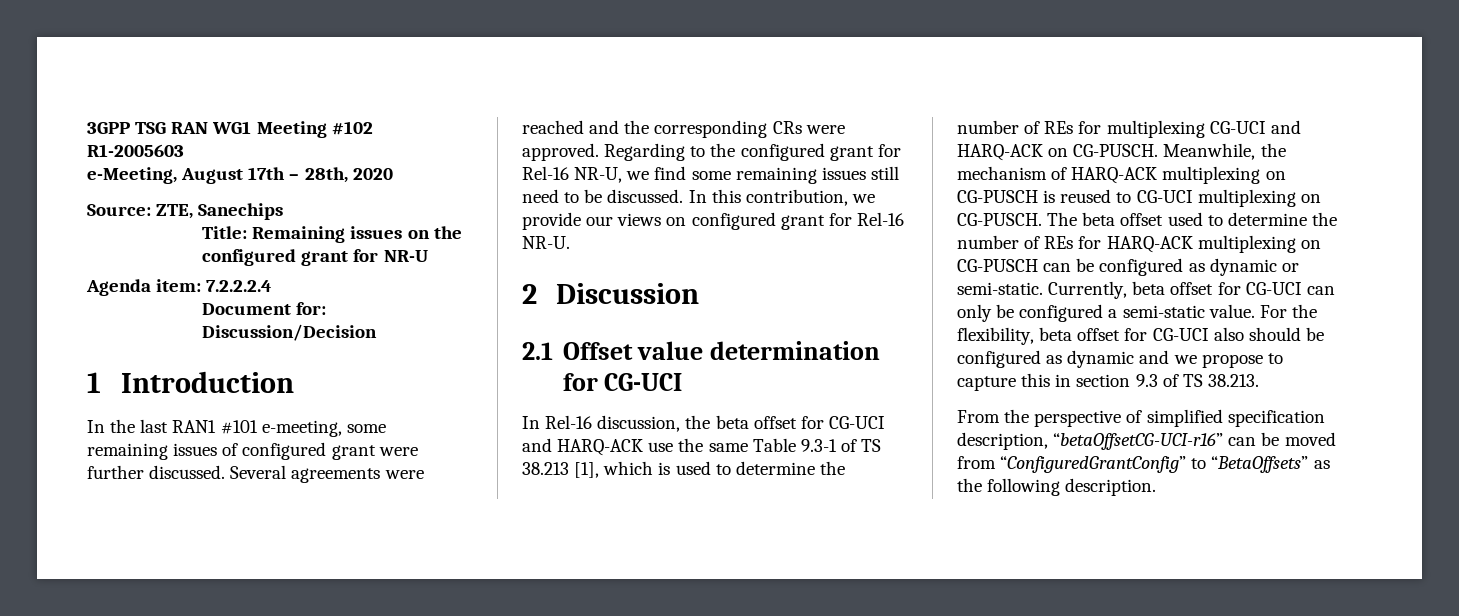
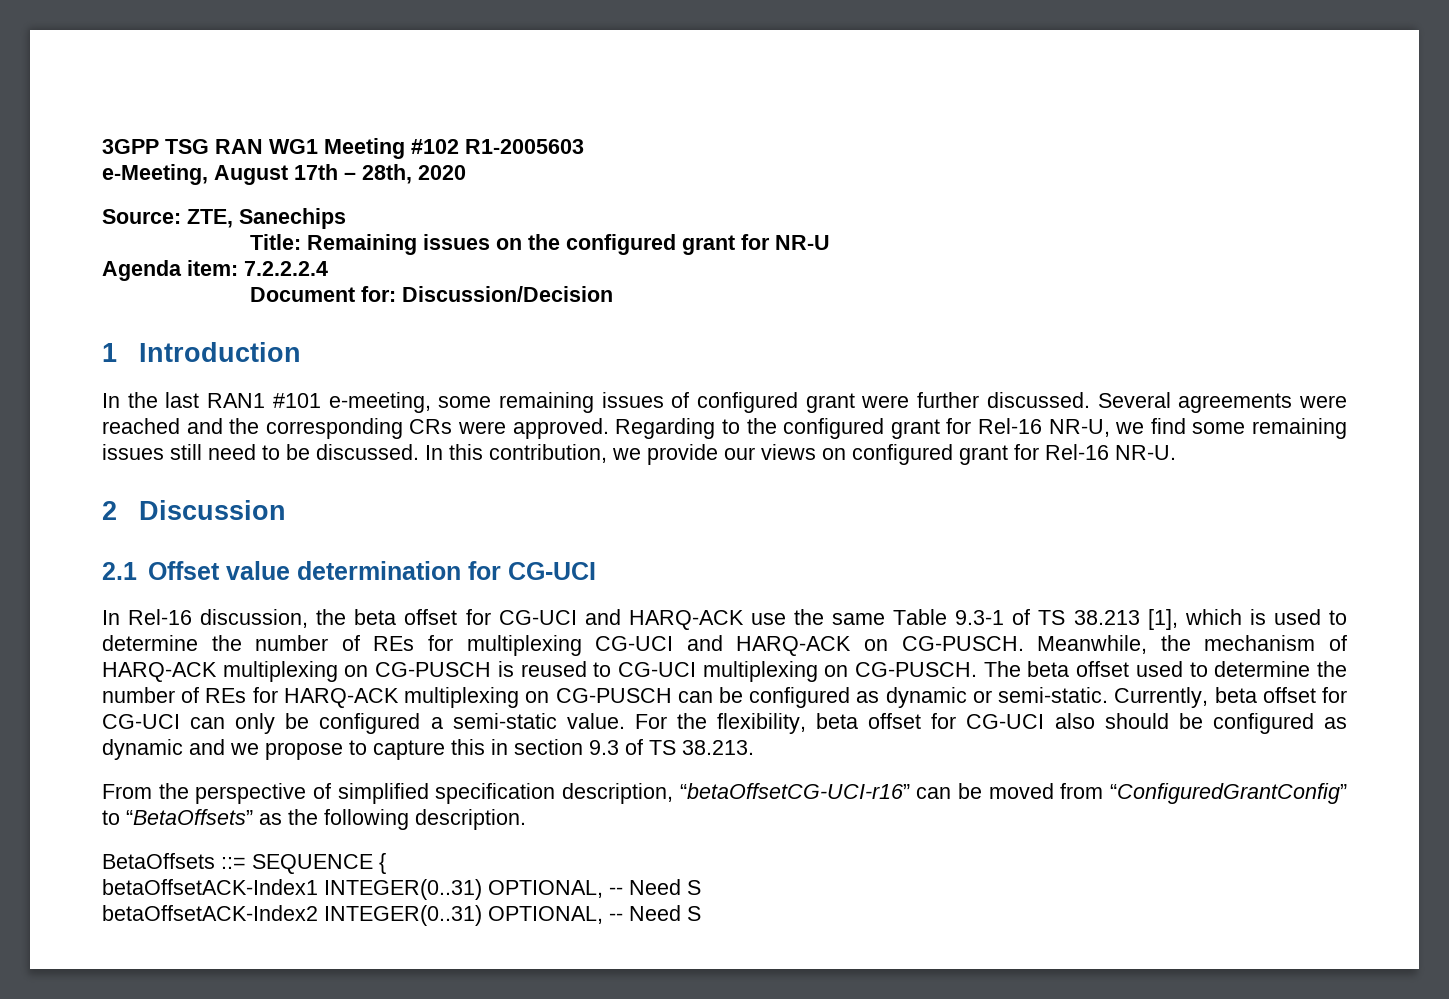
(1157, 487) none -> [102,853,386,874] [102,879,701,900] [102,905,701,926] // BetaOffsets ::= SEQUENCE { // betaOffsetACK-Index1 INTEGER(0..31) OPTIONAL, -- Need S // betaOffsetACK-Index2 INTEGER(0..31) OPTIONAL, -- Need S

